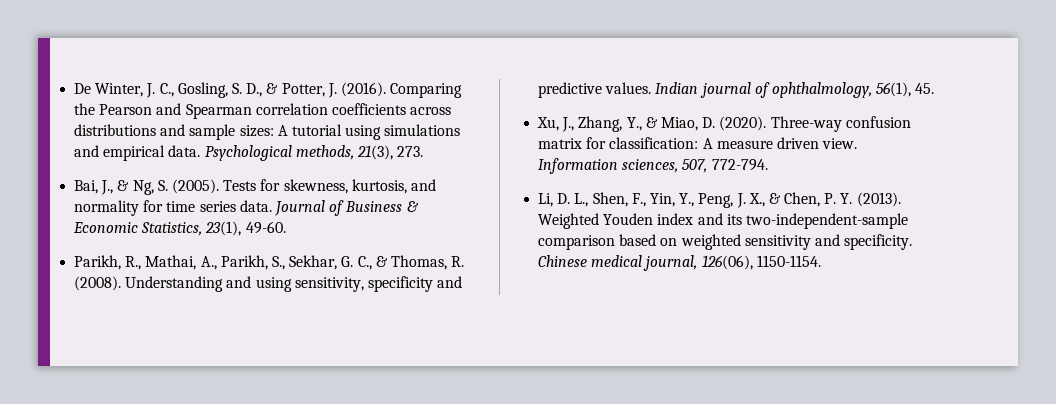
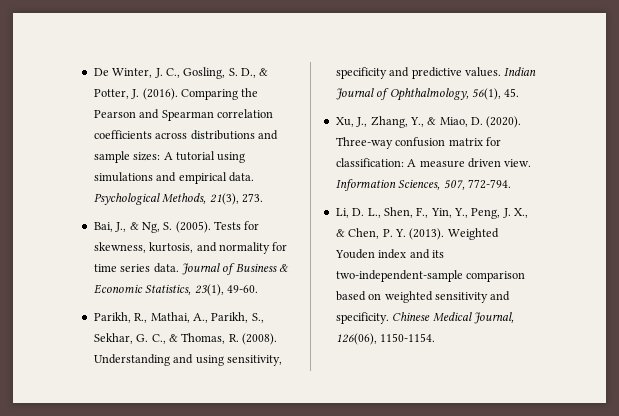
[295,145,354,160] methods, -> [162,193,207,204] Methods,
[699,82,872,98] journal of ophthalmology, -> [335,88,469,101] Journal of Ophthalmology,
[622,159,679,173] sciences, -> [398,179,441,190] Sciences,
[591,255,698,271] medical journal, -> [432,312,514,324] Medical Journal,

